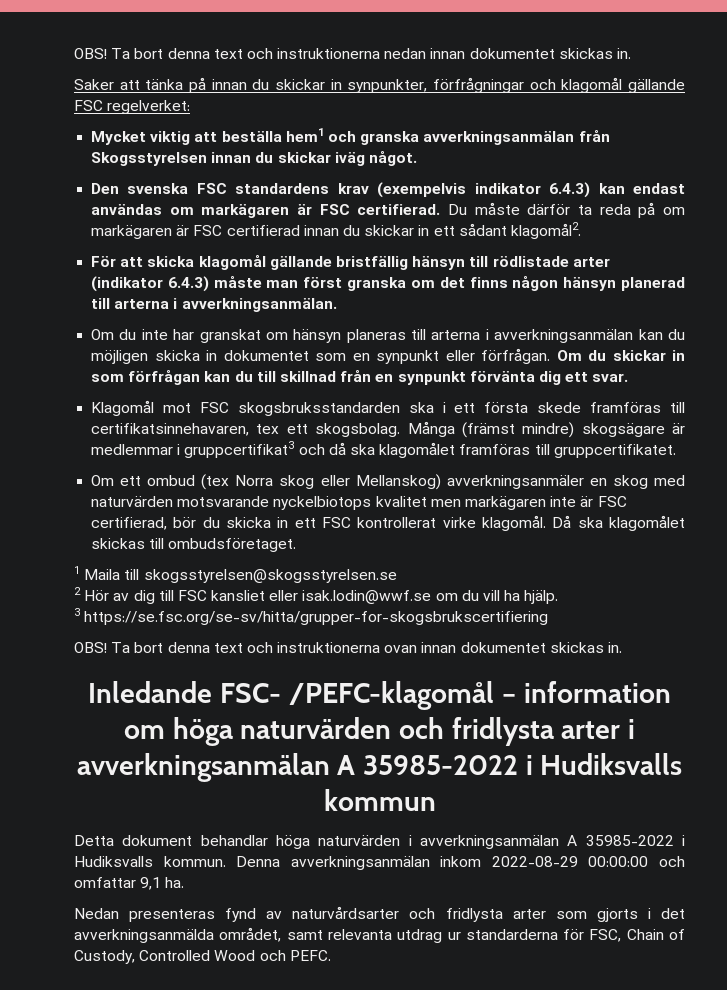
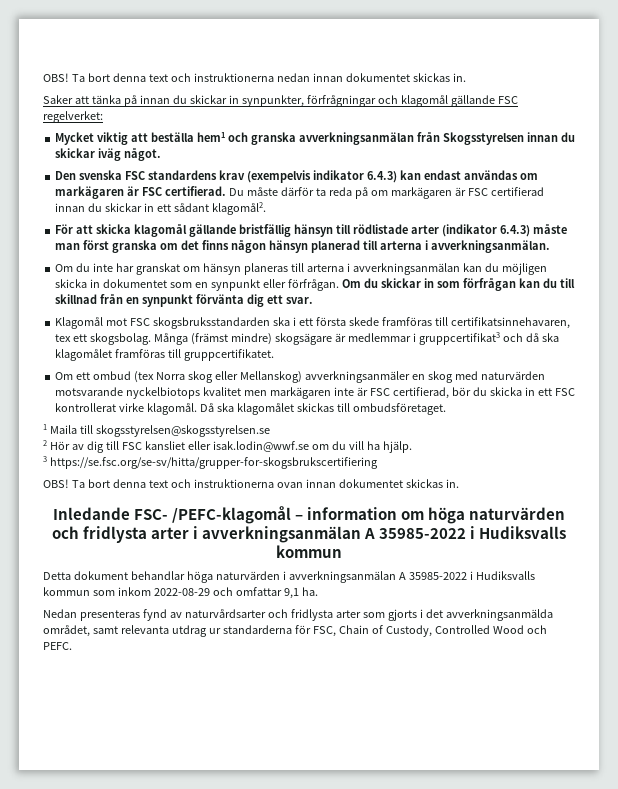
[163,856,430,870] kommun. Denna avverkningsanmälan -> [43,587,115,596] kommun som
[588,856,649,867] 00:00:00 -> (210, 592) none

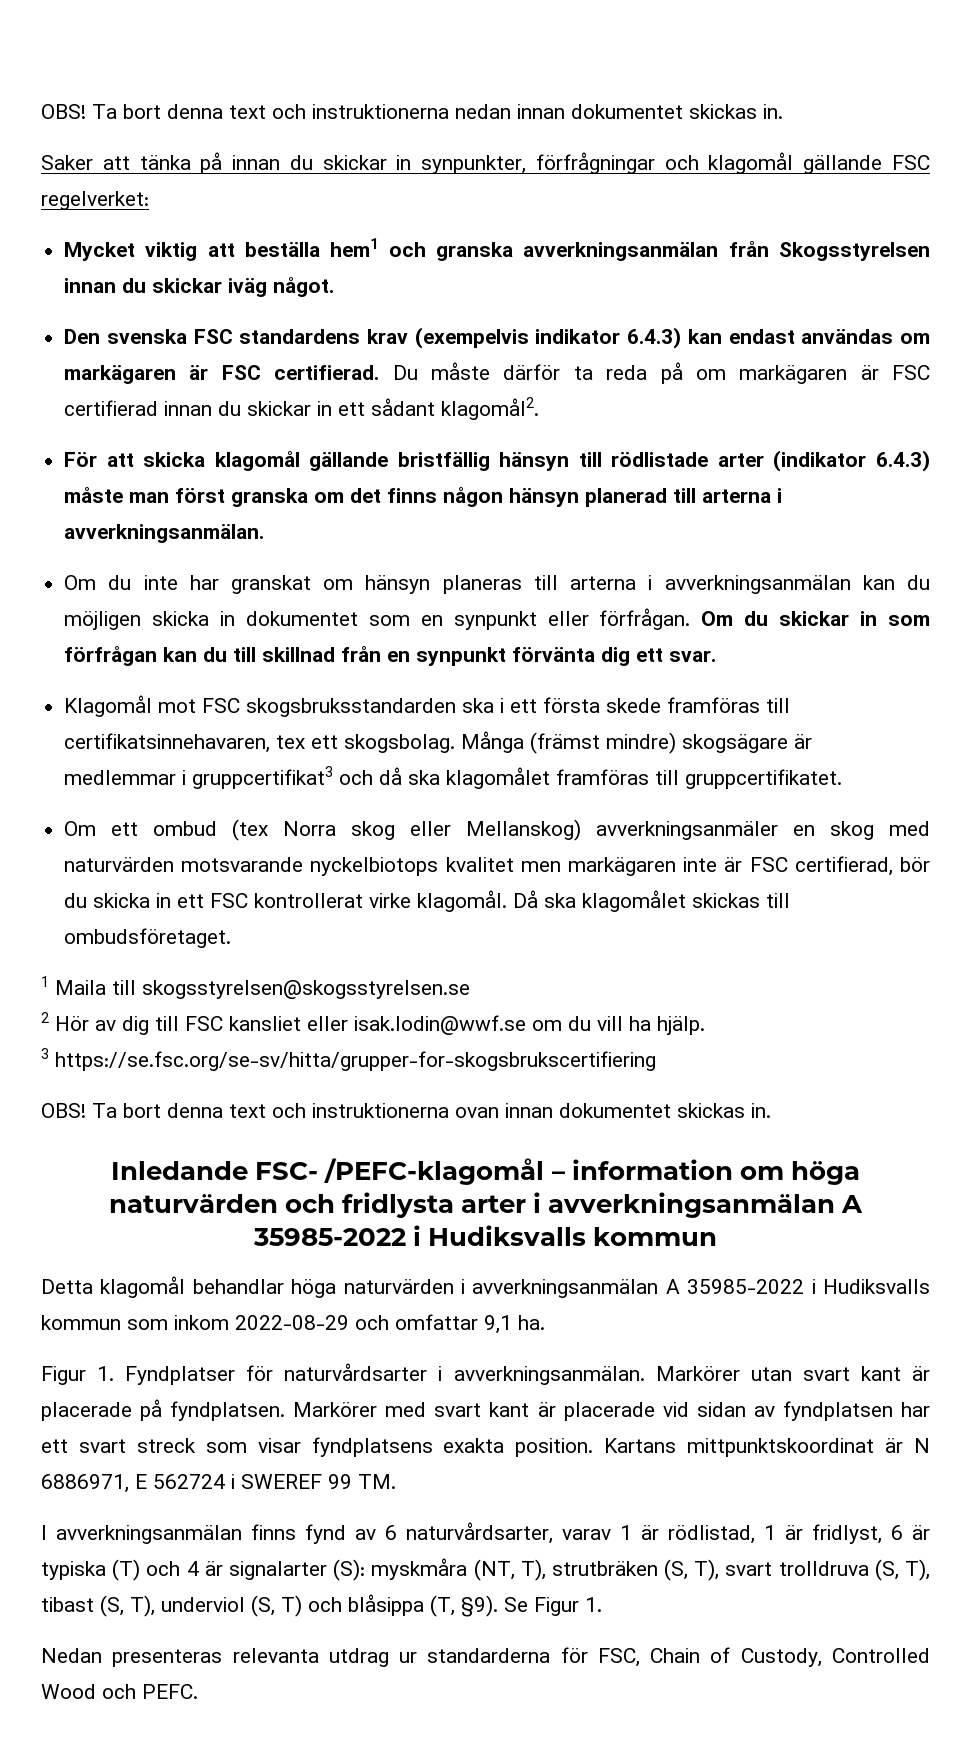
[73,571,128,580] dokument -> [100,1276,186,1298] klagomål
[43,609,553,621] [43,625,118,637] Nedan presenteras fynd av naturvårdsarter och fridlysta arter som gjorts i det avverkningsanmälda området, samt -> [41,1363,931,1385] [41,1399,931,1421] [41,1437,930,1457] [41,1474,396,1493] [41,1522,930,1544] [41,1558,930,1581] [41,1594,602,1617] [41,1648,223,1667] Figur 1. Fyndplatser för naturvårdsarter i avverkningsanmälan. Markörer utan svart kant är placerade på fyndplatsen. Markörer med svart kant är placerade vid sidan av fyndplatsen har ett svart streck som visar fyndplatsens exakta position. Kartans mittpunktskoordinat är N 6886971, E 562724 i SWEREF 99 TM. // I avverkningsanmälan finns fynd av 6 naturvårdsarter, varav 1 är rödlistad, 1 är fridlyst, 6 är typiska (T) och 4 är signalarter (S): myskmåra (NT, T), strutbräken (S, T), svart trolldruva (S, T), tibast (S, T), underviol (S, T) och blåsippa (T, §9). Se Figur 1. // Nedan presenteras

